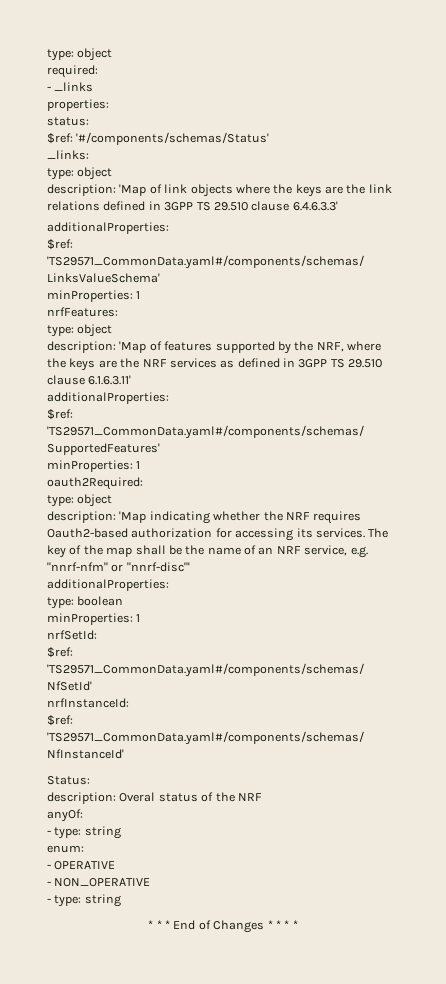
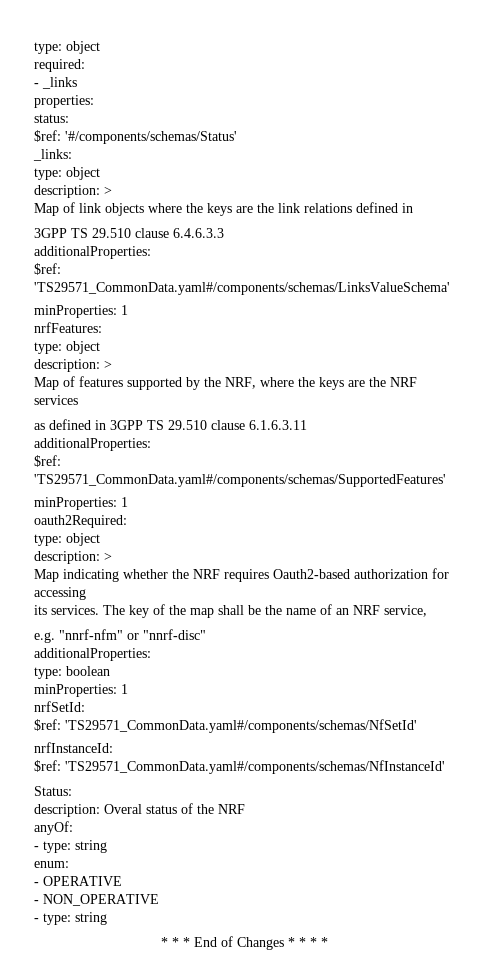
[119,184,147,196] 'Map -> [104,186,112,195] [34,203,59,216] > // Map
[164,201,338,211] 3GPP TS 29.510 clause 6.4.6.3.3' -> [34,228,224,238] // 3GPP TS 29.510 clause 6.4.6.3.3
[119,341,147,353] 'Map -> [104,360,112,369] [34,377,59,390] > // Map
(217, 363) none -> (78, 400) //
[88,375,132,385] 6.1.6.3.11' -> [249,420,307,430] 6.1.6.3.11
[119,511,147,523] 'Map -> [104,552,112,561] [34,569,59,582] > // Map
(294, 534) none -> (86, 593) //
(348, 550) none -> (427, 611) //
[126,562,190,572] "nnrf-disc"' -> [143,629,206,640] "nnrf-disc"

